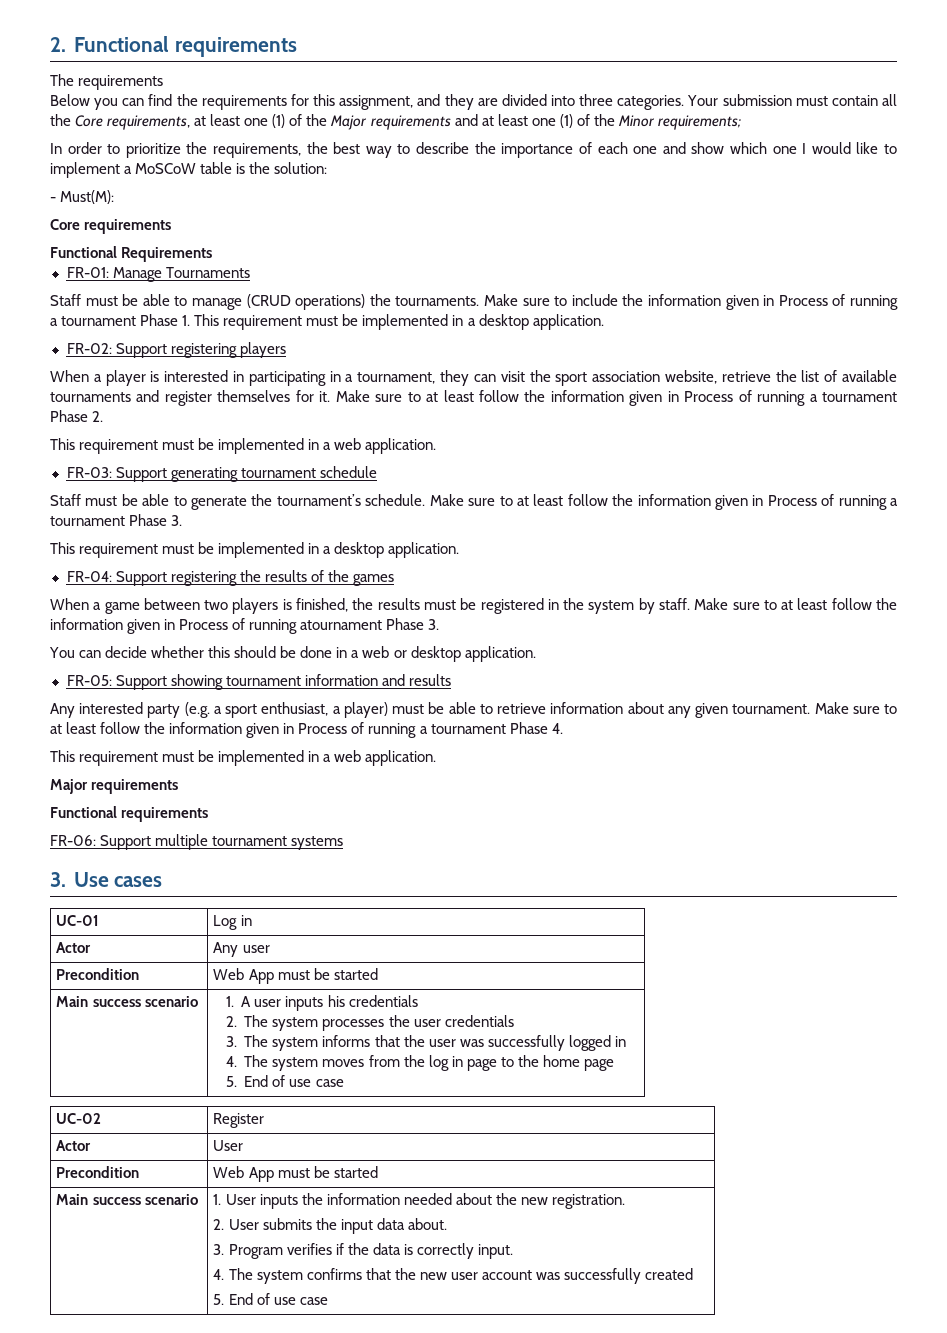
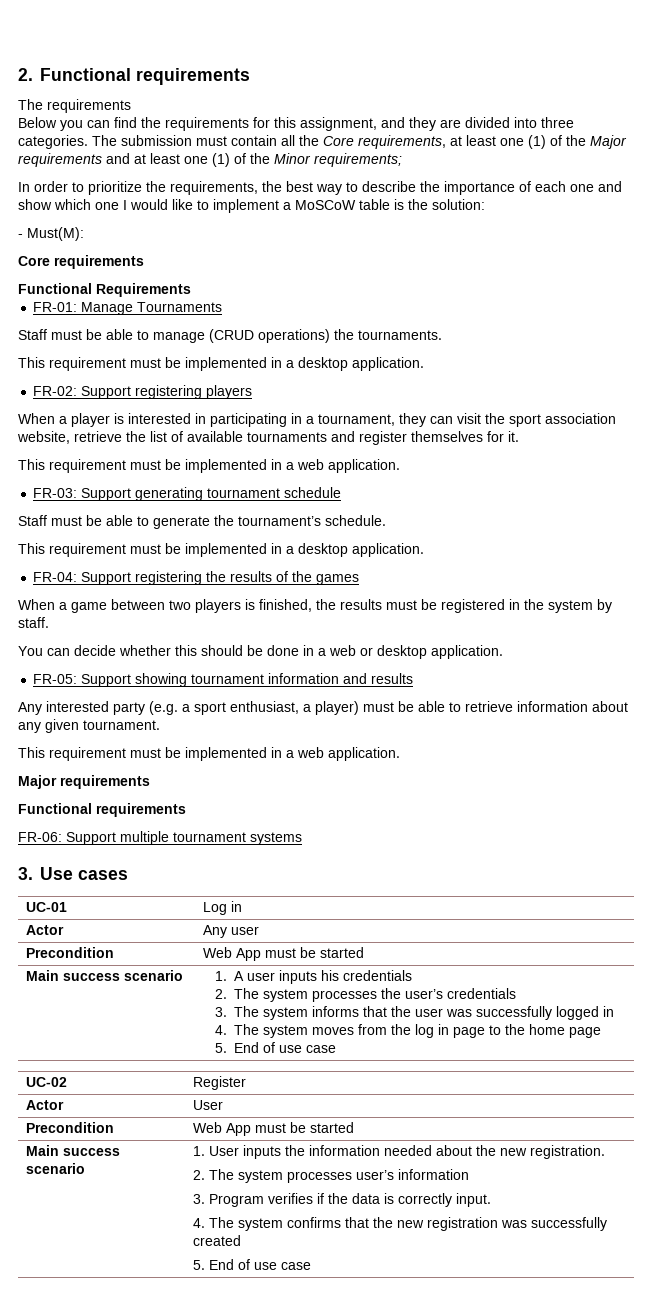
[687,95,719,106] Your -> [92,135,117,146] The
[484,294,899,310] [50,314,191,326] Make sure to include the information given in Process of running a tournament Phase 1. -> (442, 335) //
[335,390,898,406] [50,410,104,422] Make sure to at least follow the information given in Process of running a tournament Phase 2. -> (519, 436) none
[429,494,898,510] [50,514,183,526] Make sure to at least follow the information given in Process of running a tournament Phase 3. -> (386, 520) none
[694,598,897,610] [50,618,440,634] Make sure to at least follow the information given in Process of running atournament Phase 3. -> (49, 622) none
[814,702,897,714] [50,722,563,738] Make sure to at least follow the information given in Process of running a tournament Phase 4. -> (160, 725) none
[413,1019,441,1027] user -> [404,989,443,999] user’s
[228,1218,447,1234] User submits the input data about. -> [209,1169,470,1183] The system processes user’s information
[450,1270,532,1280] user account -> [427,1217,499,1231] registration

